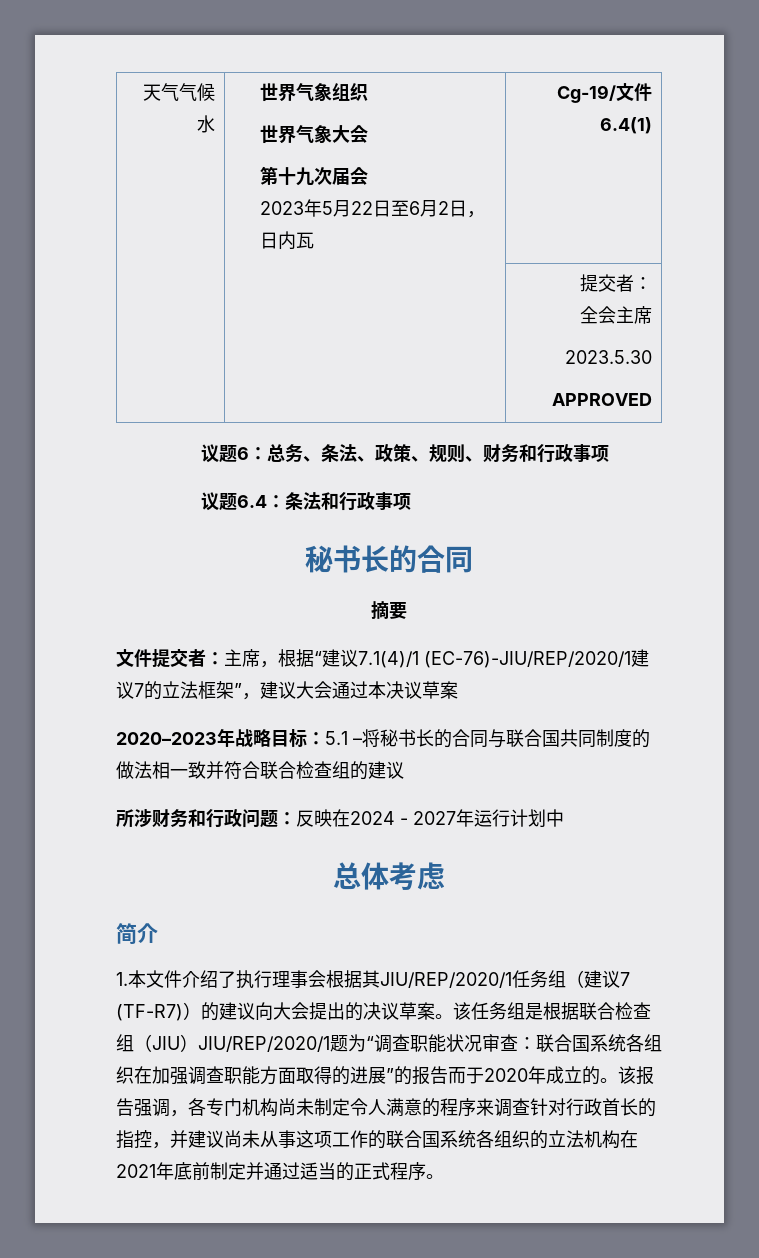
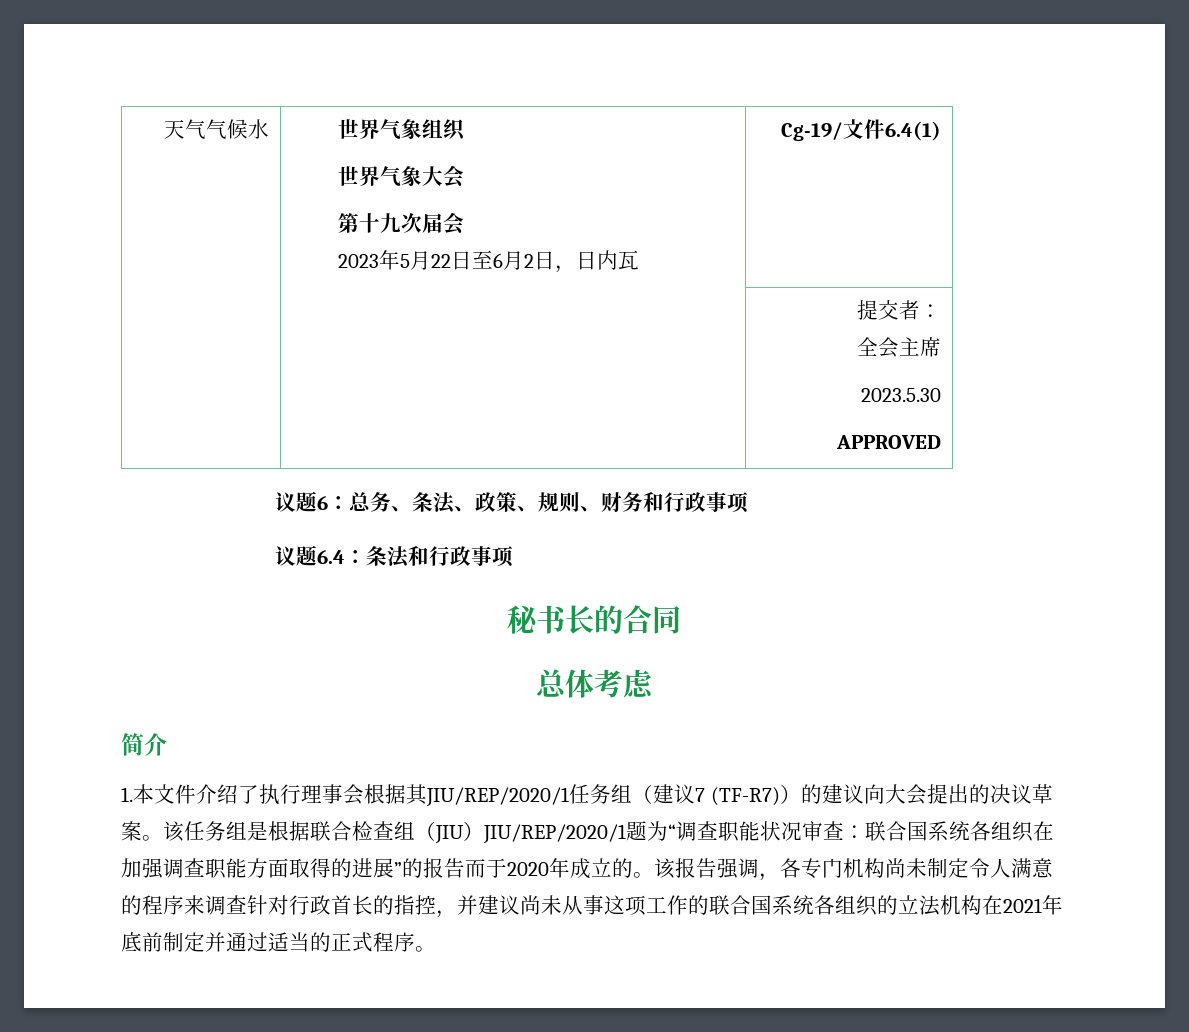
[371,601,407,619] [116,648,649,668] [116,681,458,700] [116,728,650,748] [116,761,404,780] [116,809,564,828] // 摘要 // 文件提交者：主席，根据“建议7.1(4)/1 (EC-76)-JIU/REP/2020/1建议7的立法框架”，建议大会通过本决议草案 // 2020–2023年战略目标：5.1 –将秘书长的合同与联合国共同制度的做法相一致并符合联合检查组的建议 // 所涉财务和行政问题：反映在2024 - 2027年运行计划中 -> (681, 620) none

